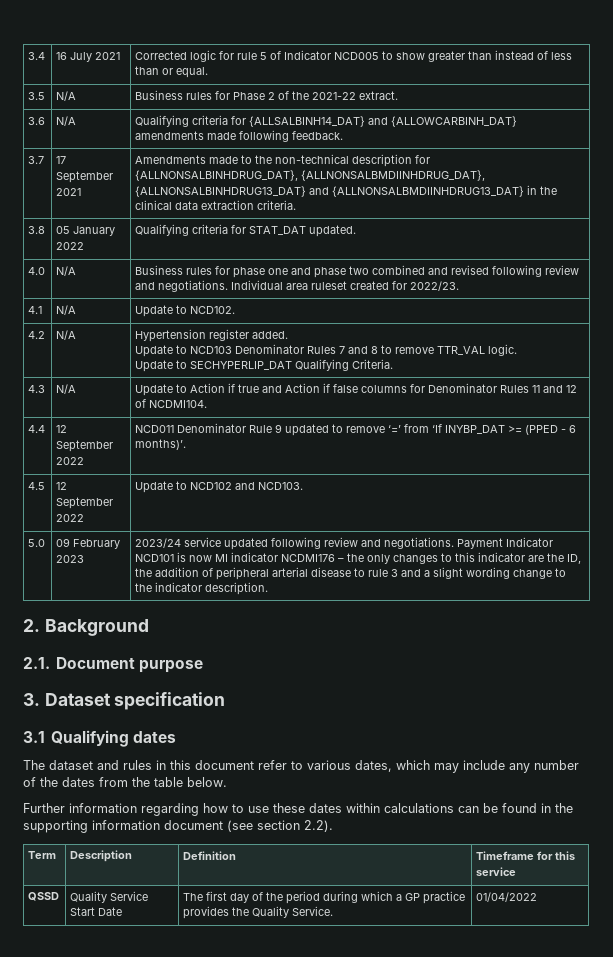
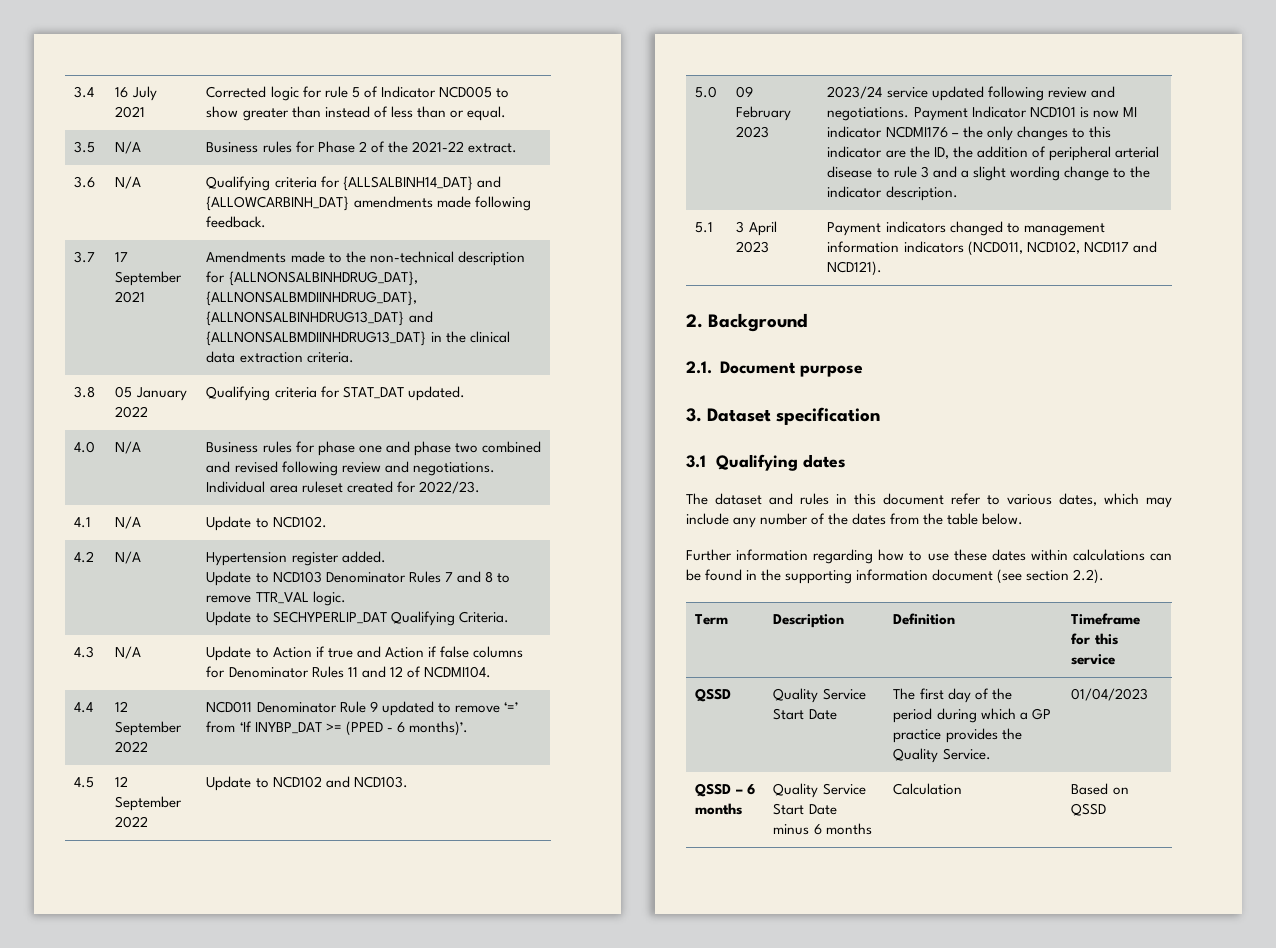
(269, 588) none -> [695,222,714,233] [736,221,777,236] [736,241,770,253] [827,221,1105,236] [827,241,1157,256] [827,261,883,276] // 5.1 | 3 April 2023 | Payment indicators changed to management information indicators (NCD011, NCD102, NCD117 and NCD121).
[476,892,538,902] 01/04/2022 -> [1071,688,1149,701] [695,783,755,797] [695,803,743,815] [773,783,866,798] [773,803,837,815] [773,823,872,835] [893,783,963,795] [1071,783,1129,795] [1071,803,1107,816] 01/04/2023 // QSSD – 6 months | Quality Service Start Date minus 6 months | Calculation | Based on QSSD

